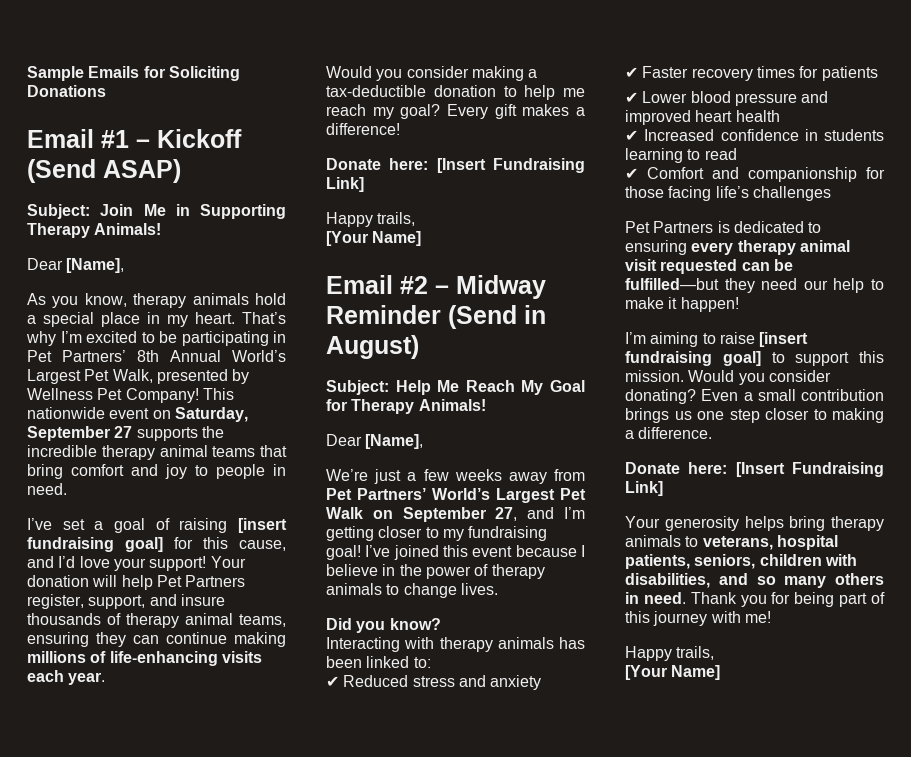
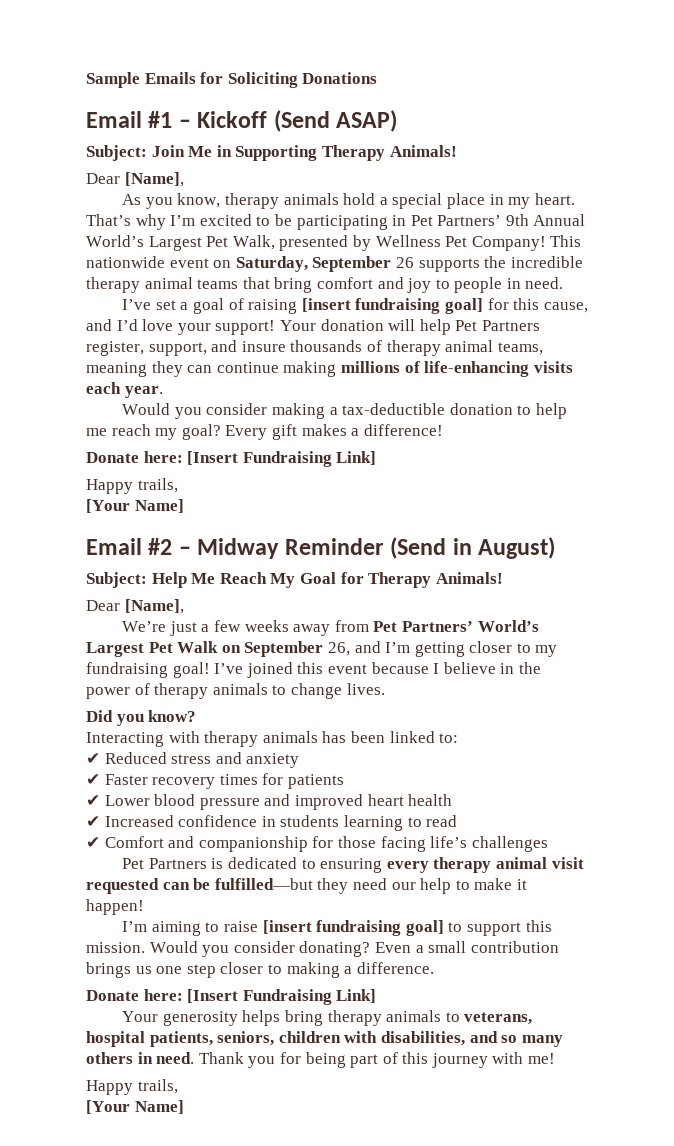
[137,350,159,362] 8th -> [505,214,529,226] 9th
[114,426,133,438] 27 -> [395,257,414,268] 26
[27,632,89,647] ensuring -> [86,362,147,377] meaning
[495,507,518,521] 27, -> [327,642,350,656] 26,

